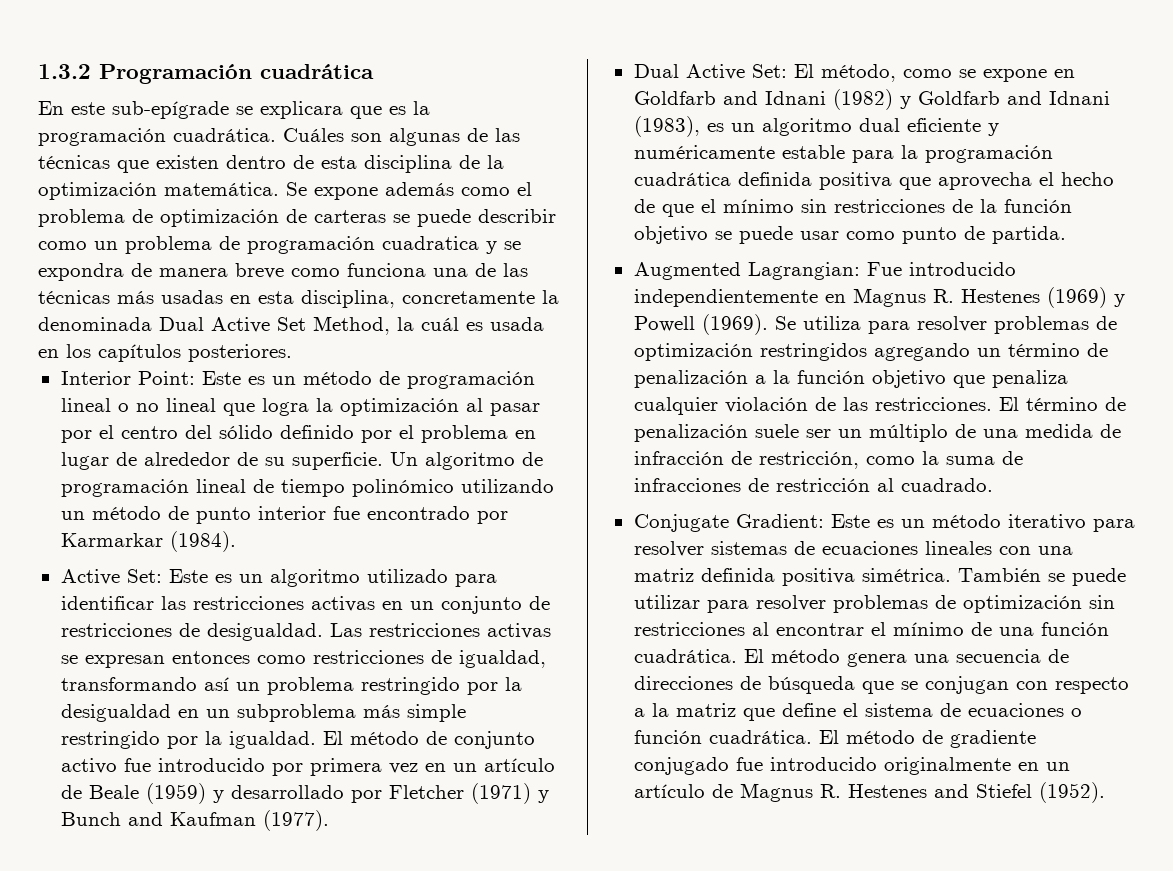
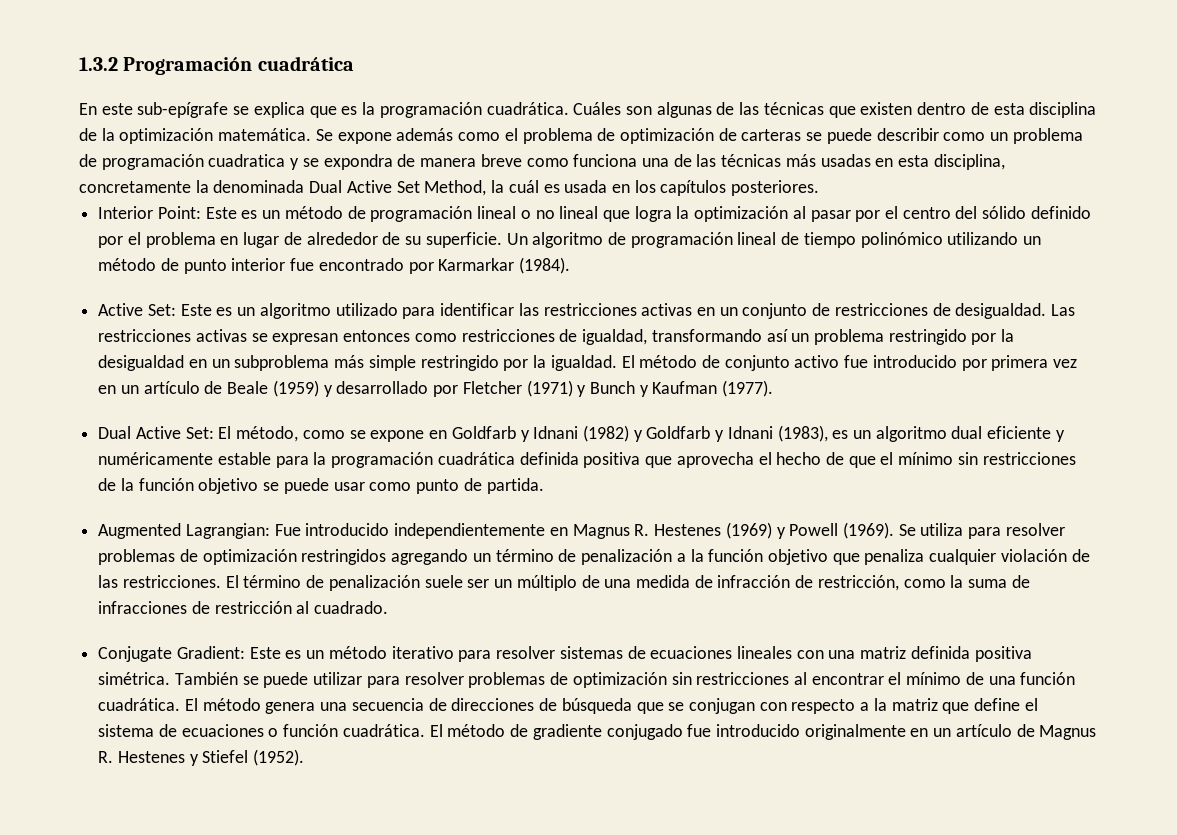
[112,101,343,119] sub-epígrade se explicara -> [137,102,305,118] sub-epígrafe se explica
[127,812,163,826] and -> [639,385,649,397] y
[722,91,758,105] and -> [520,430,530,442] y
[1006,91,1042,105] and -> [715,430,725,442] y
[933,784,969,798] and -> [189,754,199,766] y

